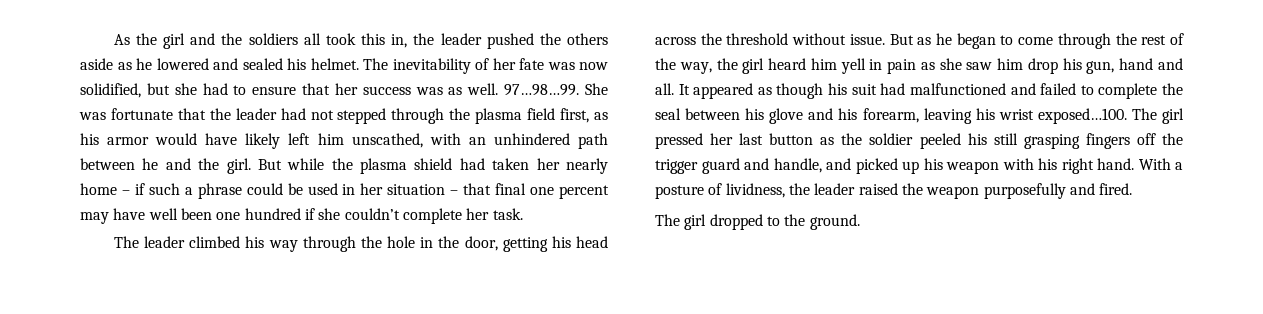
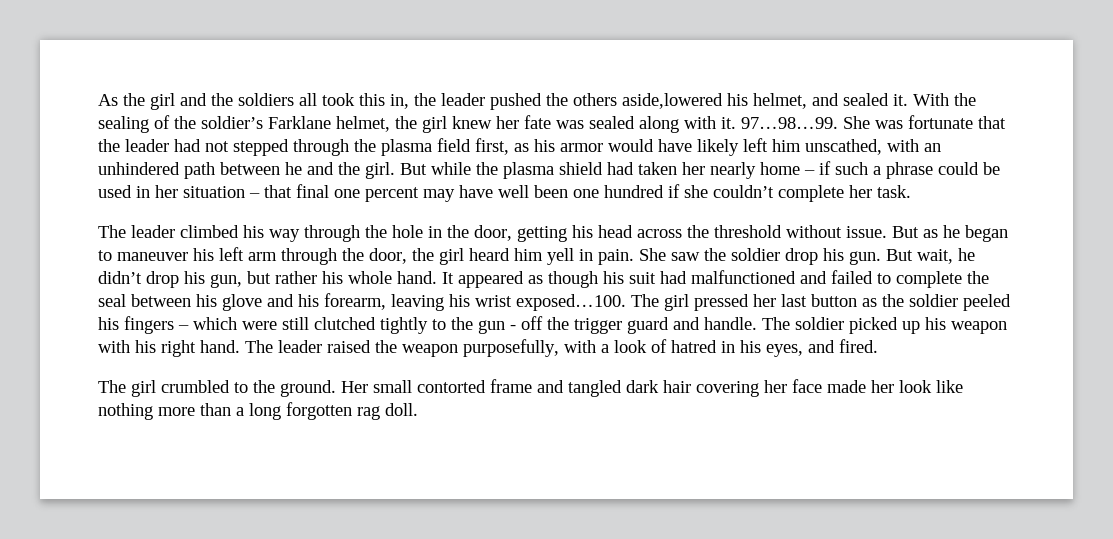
[80,58,608,74] [80,83,499,98] aside as he lowered and sealed his helmet. The inevitability of her fate was now solidified, but she had to ensure that her success was as well. -> [622,93,976,109] [98,115,736,133] aside,lowered his helmet, and sealed it. With the sealing of the soldier’s Farklane helmet, the girl knew her fate was sealed along with it.
[1018,33,1184,49] [655,58,712,74] come through the rest of the way, -> [117,247,407,265] maneuver his left arm through the door,
[887,58,1183,74] [655,83,674,95] pain as she saw him drop his gun, hand and all. -> [598,248,975,265] [98,271,437,288] pain. She saw the soldier drop his gun. But wait, he didn’t drop his gun, but rather his whole hand.
[993,133,1130,149] still grasping fingers -> [124,316,516,334] fingers – which were still clutched tightly to the gun -
[773,158,851,173] handle, and -> [704,317,844,330] handle. The soldier
[1138,158,1183,170] [655,183,1066,199] With a posture of lividness, the leader raised the weapon purposefully -> [245,339,803,357] The leader raised the weapon purposefully, with a look of hatred in his eyes,
[709,214,763,230] dropped -> [161,380,230,393] crumbled
(860, 222) none -> [341,379,963,397] [98,402,418,420] Her small contorted frame and tangled dark hair covering her face made her look like nothing more than a long forgotten rag doll.

